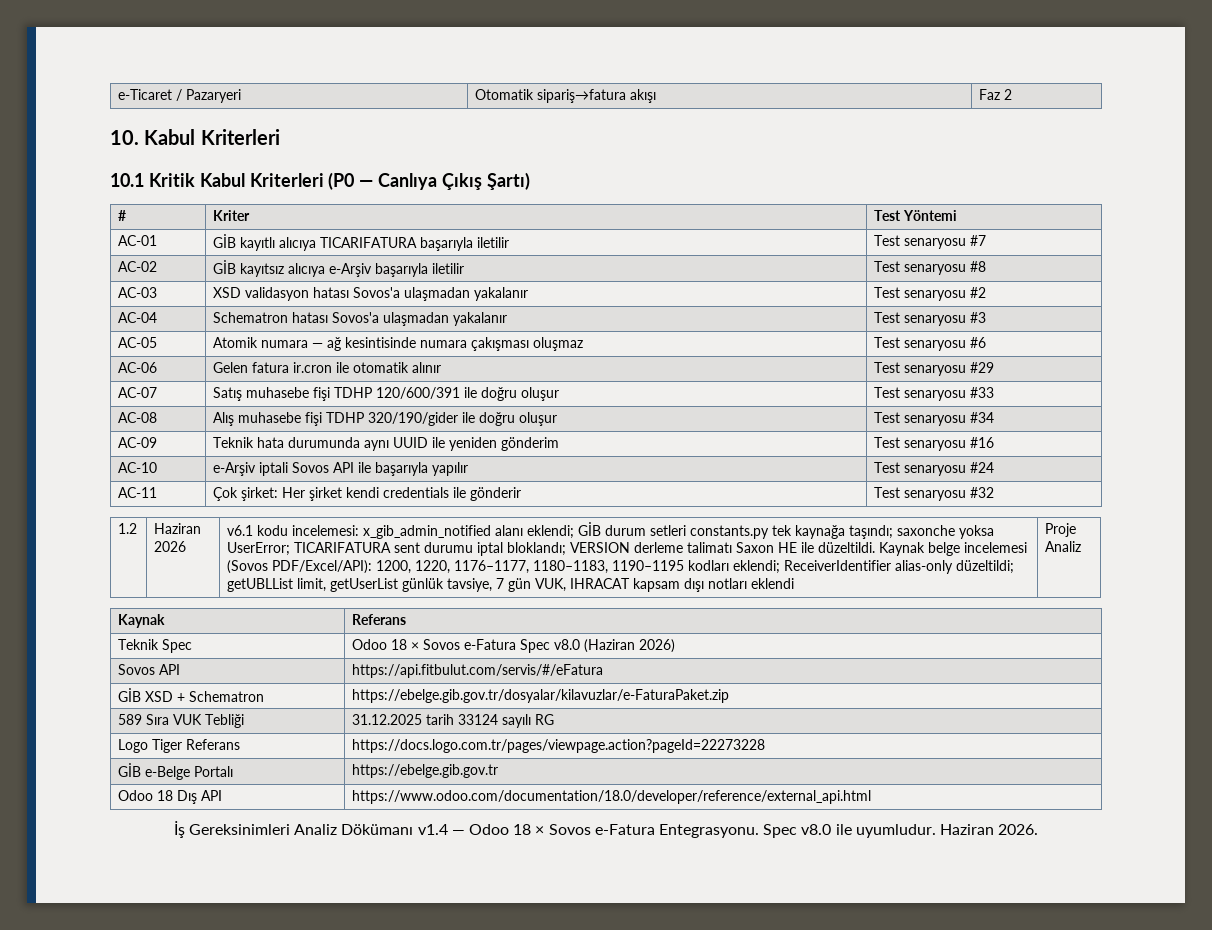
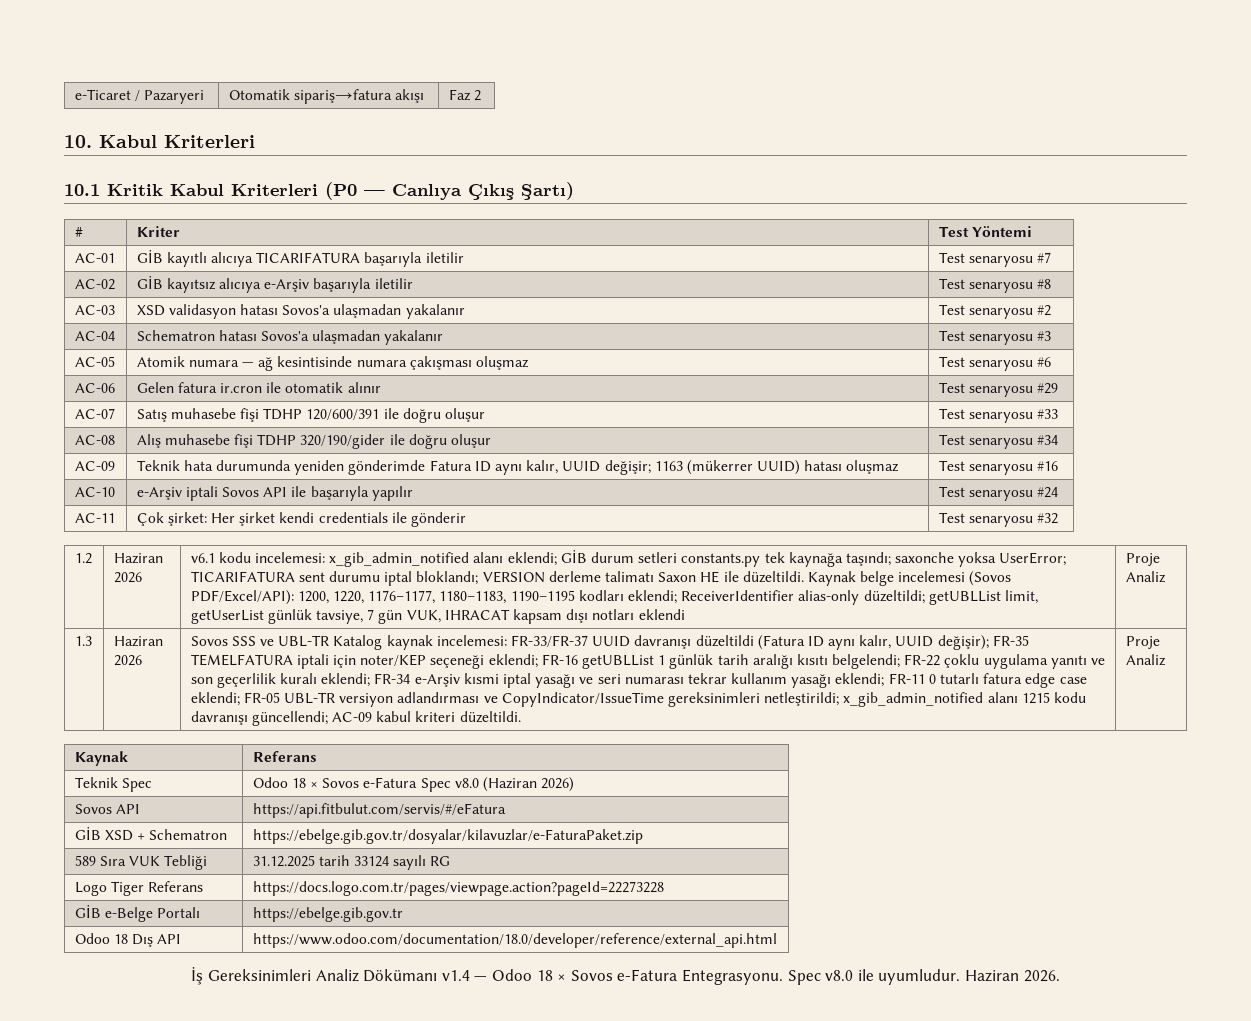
[364,437,560,451] aynı UUID ile yeniden gönderim -> [294,460,900,475] yeniden gönderimde Fatura ID aynı kalır, UUID değişir; 1163 (mükerrer UUID) hatası oluşmaz
(1082, 546) none -> [74,636,92,646] [113,636,163,647] [113,655,142,666] [190,635,1029,650] [190,654,1105,669] [190,673,1087,688] [190,692,1086,707] [190,711,521,726] [1125,636,1160,649] [1125,654,1166,666] // 1.3 | Haziran 2026 | Sovos SSS ve UBL-TR Katalog kaynak incelemesi: FR-33/FR-37 UUID davranışı düzeltildi (Fatura ID aynı kalır, UUID değişir); FR-35 TEMELFATURA iptali için noter/KEP seçeneği eklendi; FR-16 getUBLList 1 günlük tarih aralığı kısıtı belgelendi; FR-22 çoklu uygulama yanıtı ve son geçerlilik kuralı eklendi; FR-34 e-Arşiv kısmi iptal yasağı ve seri numarası tekrar kullanım yasağı eklendi; FR-11 0 tutarlı fatura edge case eklendi; FR-05 UBL-TR versiyon adlandırması ve CopyIndicator/IssueTime gereksinimleri netleştirildi; x_gib_admin_notified alanı 1215 kodu davranışı güncellendi; AC-09 kabul kriteri düzeltildi. | Proje Analiz

